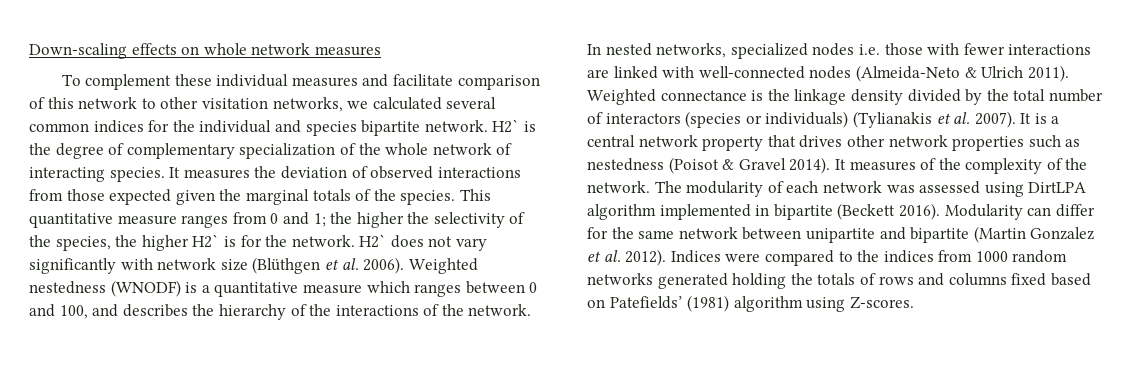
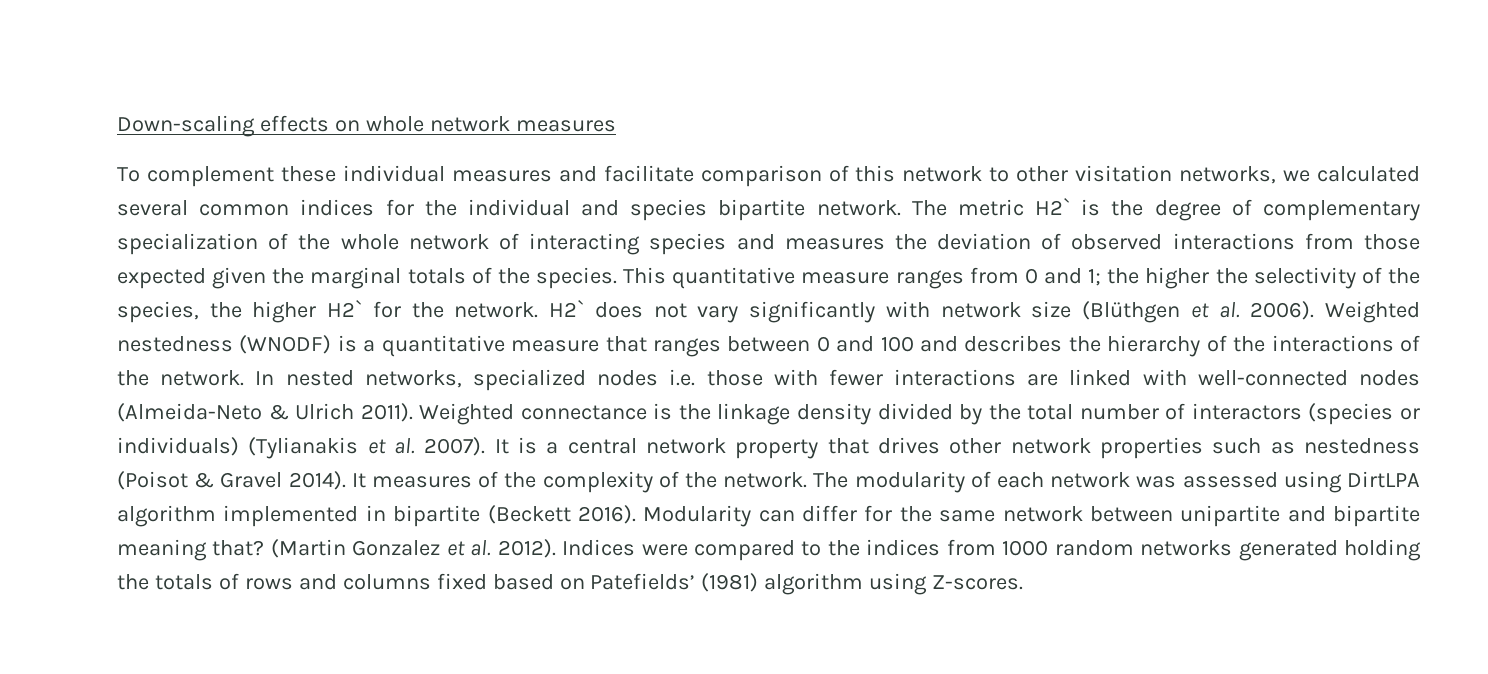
(488, 126) none -> [911,199,1024,216] The metric
[109,167,181,182] species. It -> [649,233,775,255] species and
[223,236,236,247] is -> (363, 308) none
[366,281,410,293] which -> [605,336,647,352] that
[59,305,88,319] 100, -> [880,336,914,352] 100
(970, 235) none -> [117,539,265,561] meaning that?

